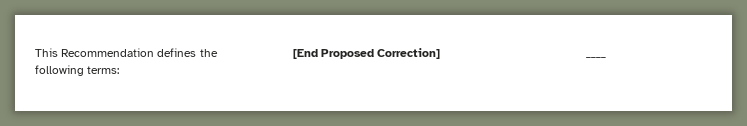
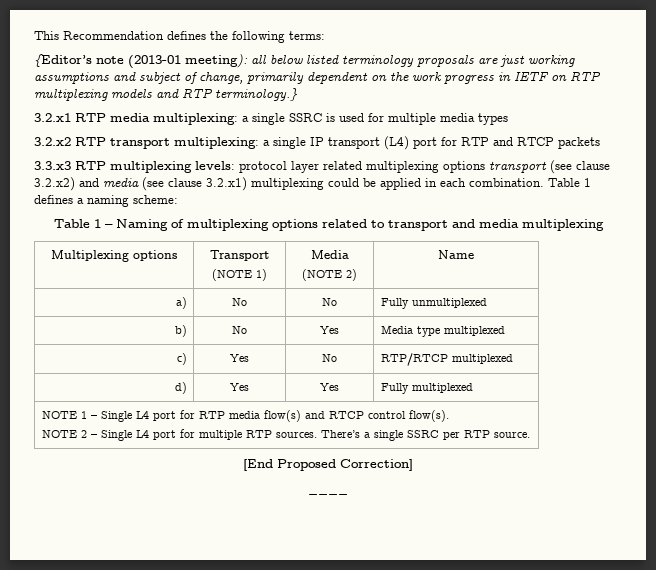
(120, 70) none -> [34,54,575,68] [34,71,601,84] [34,88,297,101] [34,113,508,125] [34,136,600,150] [34,160,610,174] [34,177,591,191] [34,195,178,207] [53,219,604,231] [51,250,177,262] [210,250,269,261] [212,269,267,281] [310,250,349,259] [302,269,357,281] [438,250,474,259] [175,297,187,309] [232,298,247,306] [322,298,337,306] [380,298,487,309] [174,325,187,337] [232,326,247,334] [320,326,339,334] [380,325,505,337] [176,353,187,365] [230,354,249,362] [322,354,337,362] [380,353,513,366] [174,382,187,394] [230,383,249,391] [320,383,339,391] [380,383,473,394] [41,410,449,422] [41,429,530,441] // {Editor’s note (2013-01 meeting): all below listed terminology proposals are just working assumptions and subject of change, primarily dependent on the work progress in IETF on RTP multiplexing models and RTP terminology.} // 3.2.x1 RTP media multiplexing: a single SSRC is used for multiple media types // 3.2.x2 RTP transport multiplexing: a single IP transport (L4) port for RTP and RTCP packets // 3.3.x3 RTP multiplexing levels: protocol layer related multiplexing options transport (see clause 3.2.x2) and media (see clause 3.2.x1) multiplexing could be applied in each combination. Table 1 defines a naming scheme: // Table 1 – Naming of multiplexing options related to transport and media multiplexing // Multiplexing options | Transport // (NOTE 1) | Media // (NOTE 2) | Name // a) | No | No | Fully unmultiplexed // b) | No | Yes | Media type multiplexed // c) | Yes | No | RTP/RTCP multiplexed // d) | Yes | Yes | Fully multiplexed // NOTE 1 – Single L4 port for RTP media flow(s) and RTCP control flow(s). // NOTE 2 – Single L4 port for multiple RTP sources. There’s a single SSRC per RTP source.

